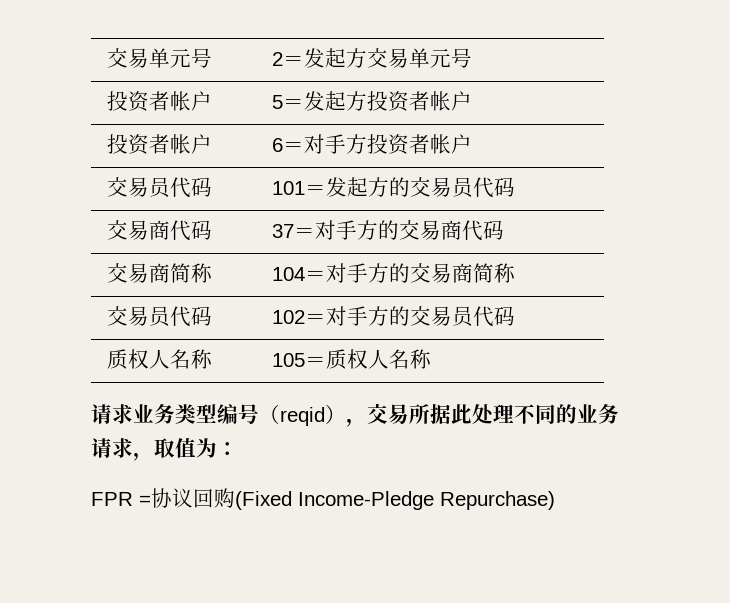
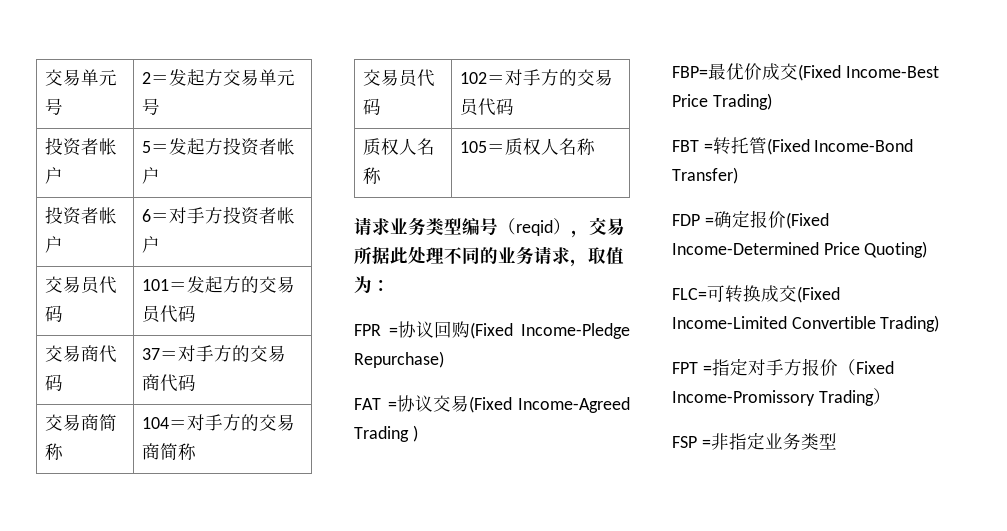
(555, 500) none -> [354,395,630,413] [354,425,418,442] [672,63,939,81] [672,93,772,110] [672,137,914,155] [672,167,738,184] [672,210,829,229] [672,241,928,258] [672,285,840,303] [672,315,940,332] [672,358,894,376] [672,388,891,406] [672,432,837,450] // FAT =协议交易(Fixed Income-Agreed Trading ) // FBP=最优价成交(Fixed Income-Best Price Trading) // FBT =转托管(Fixed Income-Bond Transfer) // FDP =确定报价(Fixed Income-Determined Price Quoting) // FLC=可转换成交(Fixed Income-Limited Convertible Trading) // FPT =指定对手方报价（Fixed Income-Promissory Trading） // FSP =非指定业务类型

